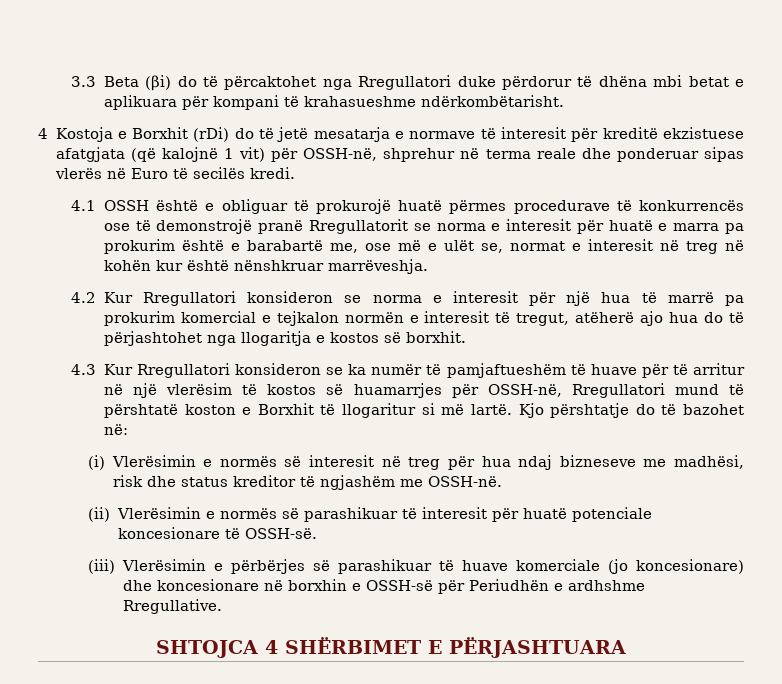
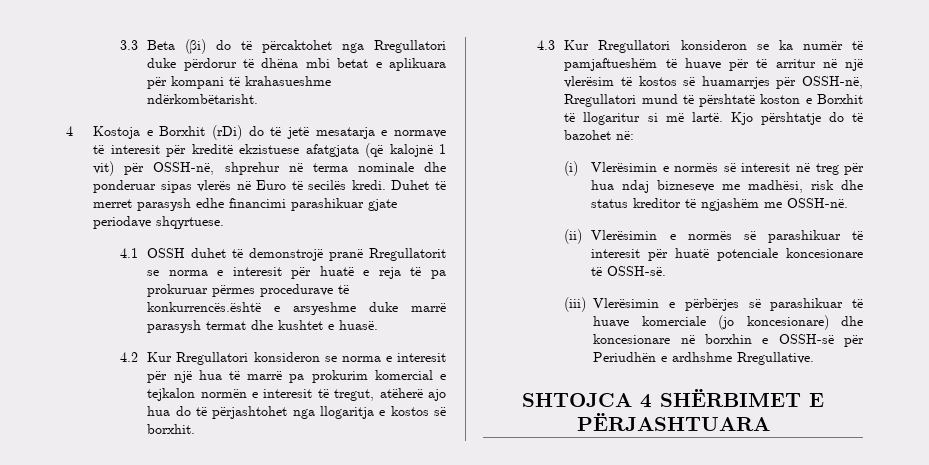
[536,148,576,159] reale -> [357,162,414,172] nominale
[71,199,745,214] [103,223,130,231] // 4.1 OSSH është e obliguar të prokurojë huatë përmes procedurave të konkurrencës ose -> [391,180,446,190] [93,198,398,211] [93,216,225,229] [120,248,227,258] Duhet të merret parasysh edhe financimi parashikuar gjate periodave shqyrtuese. // 4.1 OSSH duhet
[673,223,744,234] [103,239,745,254] [103,259,428,274] marra pa prokurim është e barabartë me, ose më e ulët se, normat e interesit në treg në kohën kur është nënshkruar marrëveshja. -> [378,267,446,279] [147,284,350,297] [147,302,447,315] [147,320,379,333] reja të pa prokuruar përmes procedurave të konkurrencës.është e arsyeshme duke marrë parasysh termat dhe kushtet e huasë.

